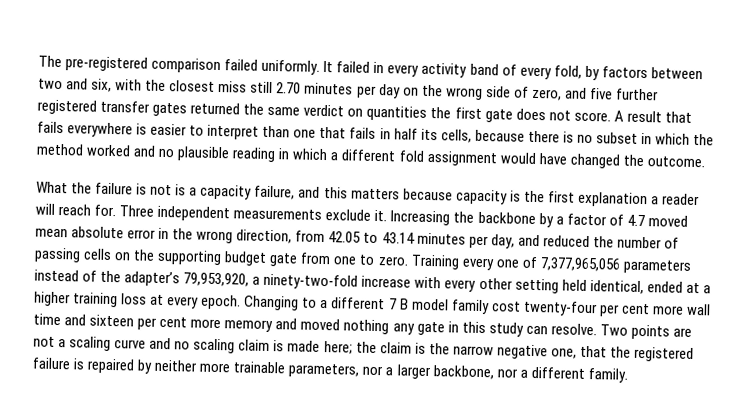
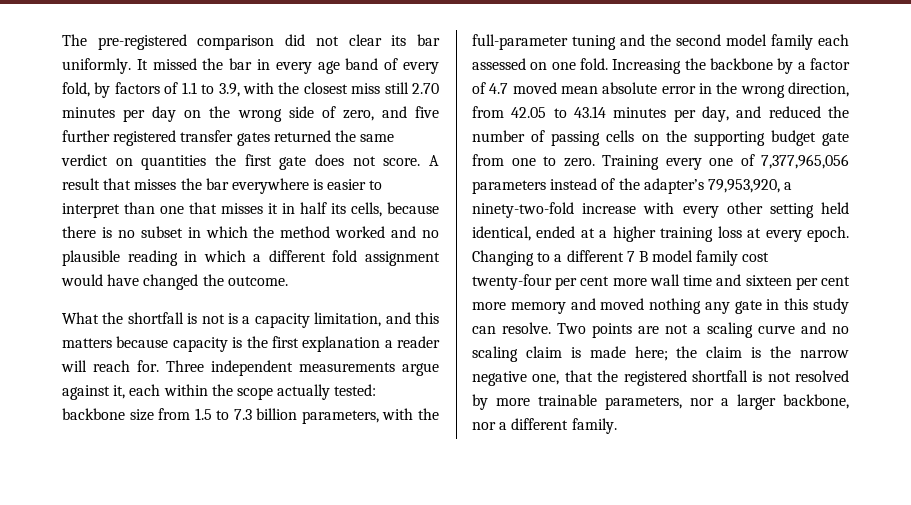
[224,59,371,75] failed uniformly. It failed -> [285,34,441,46] [62,58,253,74] did not clear its bar uniformly. It missed the bar
[421,62,468,78] activity -> [317,61,340,74] age
[650,67,703,80] [38,78,113,92] between two and six, -> [164,82,240,97] of 1.1 to 3.9,
[37,121,64,134] fails -> [134,178,229,190] misses the bar
[349,127,377,139] fails -> [221,203,278,214] misses it
[95,182,134,195] failure -> [127,312,184,324] shortfall
[254,185,296,200] failure, -> [314,312,382,327] limitation,
[325,209,388,222] exclude it. -> [402,363,439,376] [62,384,377,400] [62,408,439,424] [472,34,849,50] [472,58,608,70] argue against it, each within the scope actually tested: backbone size from 1.5 to 7.3 billion parameters, with the full-parameter tuning and the second model family each assessed on one fold.
[32,357,199,374] failure is repaired by neither -> [691,370,849,382] [472,394,488,410] shortfall is not resolved by

